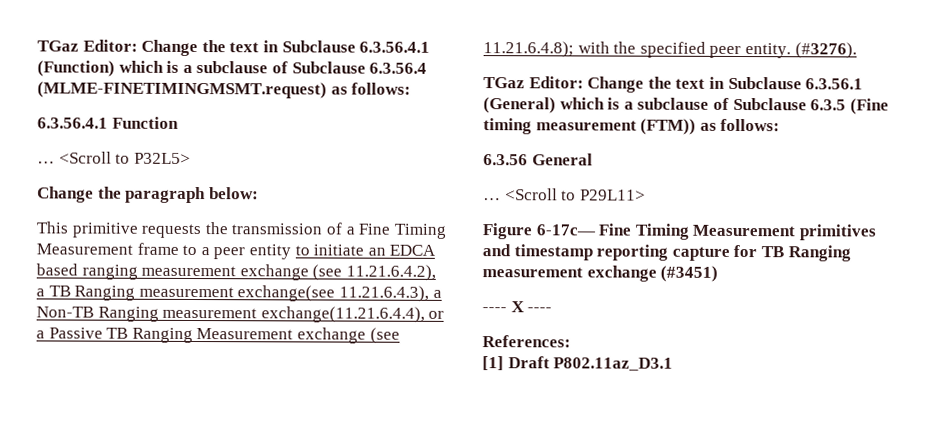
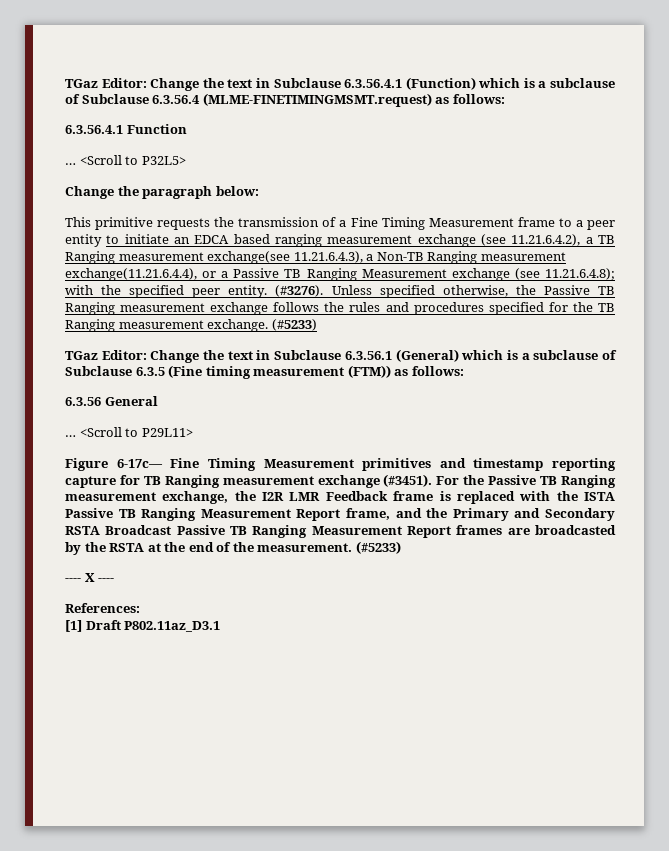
(857, 50) none -> [331,285,615,298] [65,302,615,315] [65,319,317,332] Unless specified otherwise, the Passive TB Ranging measurement exchange follows the rules and procedures specified for the TB Ranging measurement exchange. (#5233)
[660,265,719,282] (#3451) -> [383,474,617,488] [65,491,616,504] [65,508,616,521] [65,525,616,538] [65,541,401,555] (#3451). For the Passive TB Ranging measurement exchange, the I2R LMR Feedback frame is replaced with the ISTA Passive TB Ranging Measurement Report frame, and the Primary and Secondary RSTA Broadcast Passive TB Ranging Measurement Report frames are broadcasted by the RSTA at the end of the measurement. (#5233)

